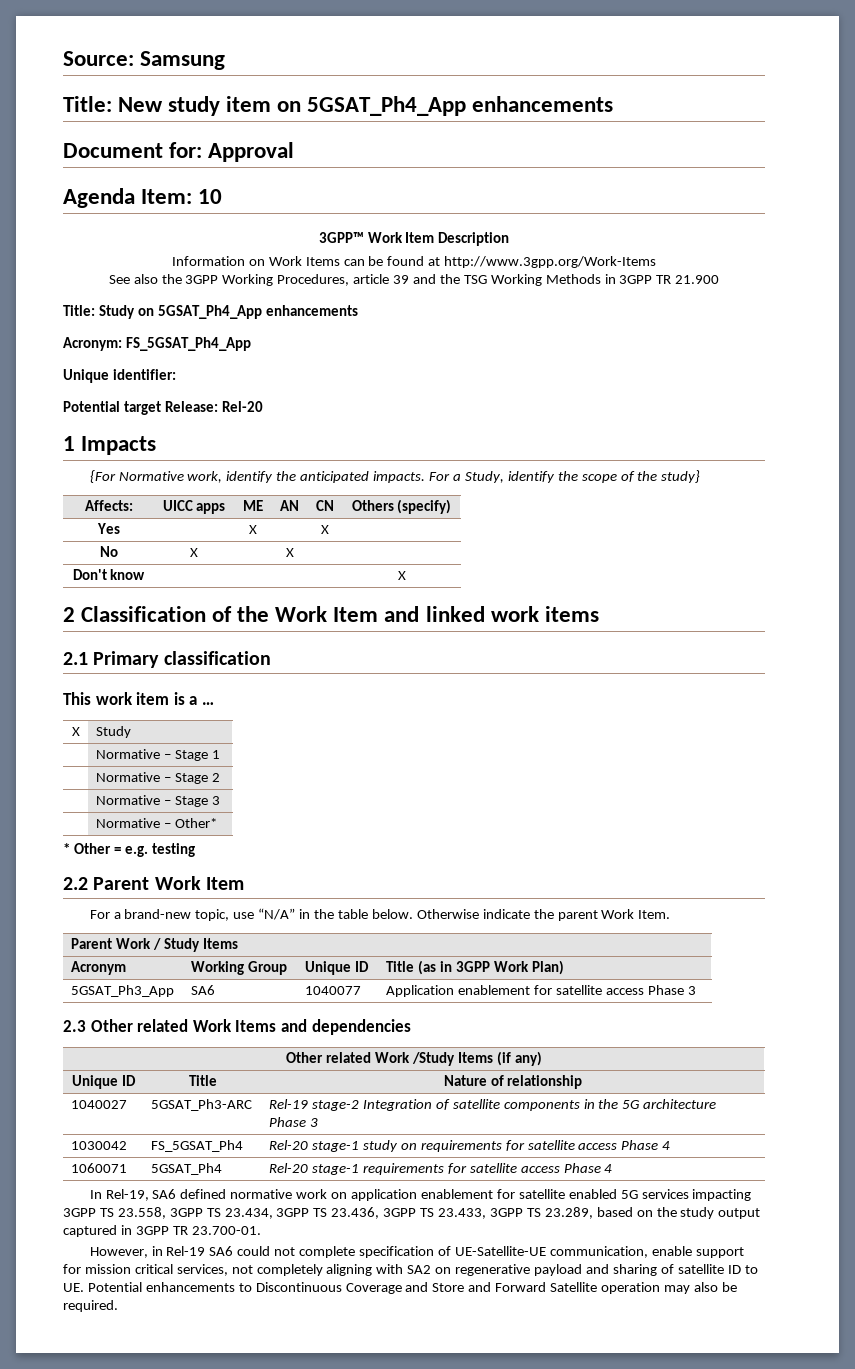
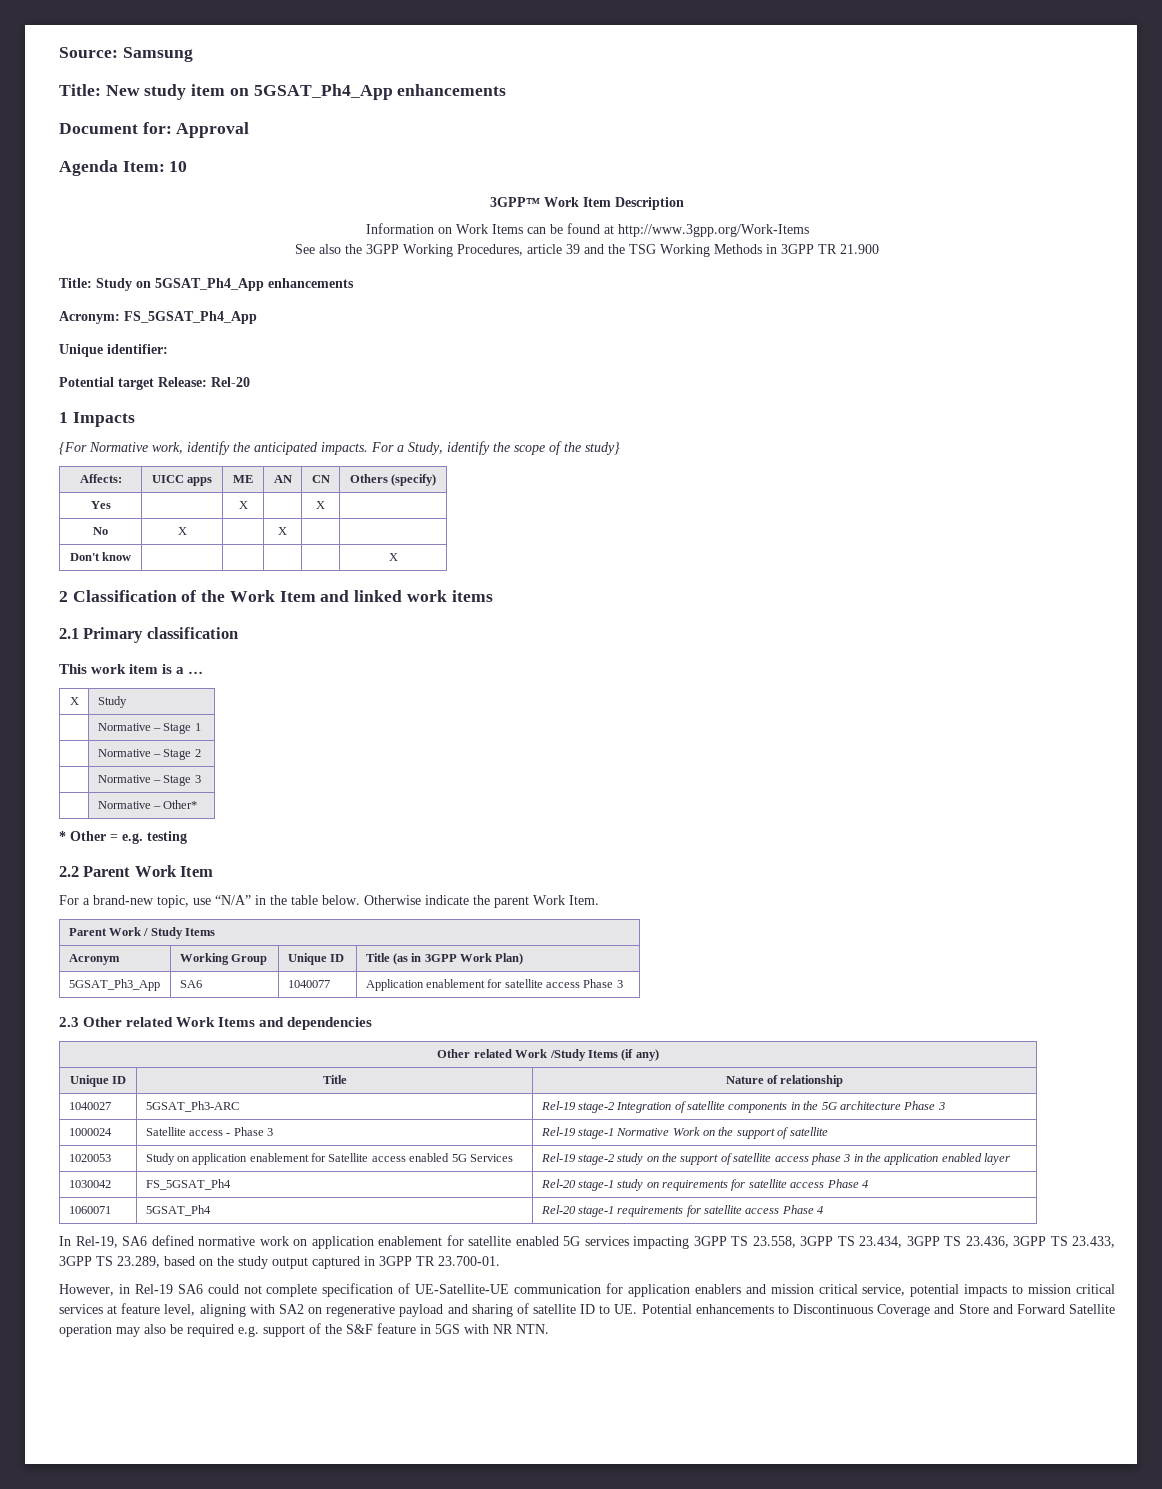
(318, 1122) none -> [68,1128,112,1136] [145,1127,274,1136] [540,1127,828,1139] [68,1154,111,1162] [145,1153,513,1165] [540,1153,1011,1165] // 1000024 | Satellite access - Phase 3 | Rel-19 stage-1 Normative Work on the support of satellite // 1020053 | Study on application enablement for Satellite access enabled 5G Services | Rel-19 stage-2 study on the support of satellite access phase 3 in the application enabled layer
[549,1246,744,1258] [63,1264,323,1276] communication, enable support for mission critical services, not completely -> [514,1283,1115,1297] [59,1303,196,1316] communication for application enablers and mission critical service, potential impacts to mission critical services at feature level,
[63,1300,118,1312] required. -> [187,1323,549,1337] required e.g. support of the S&F feature in 5GS with NR NTN.

